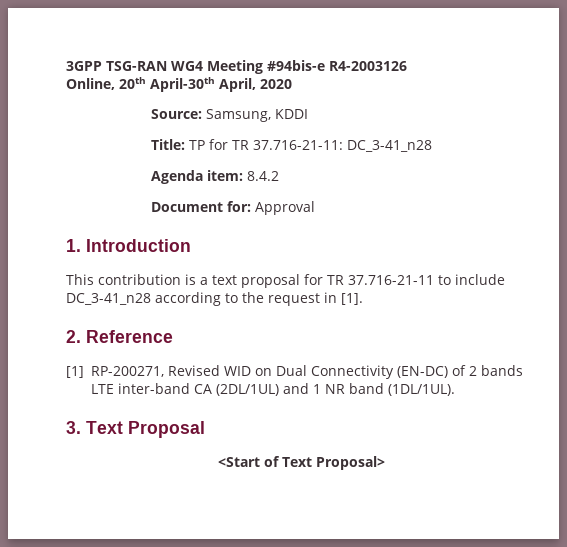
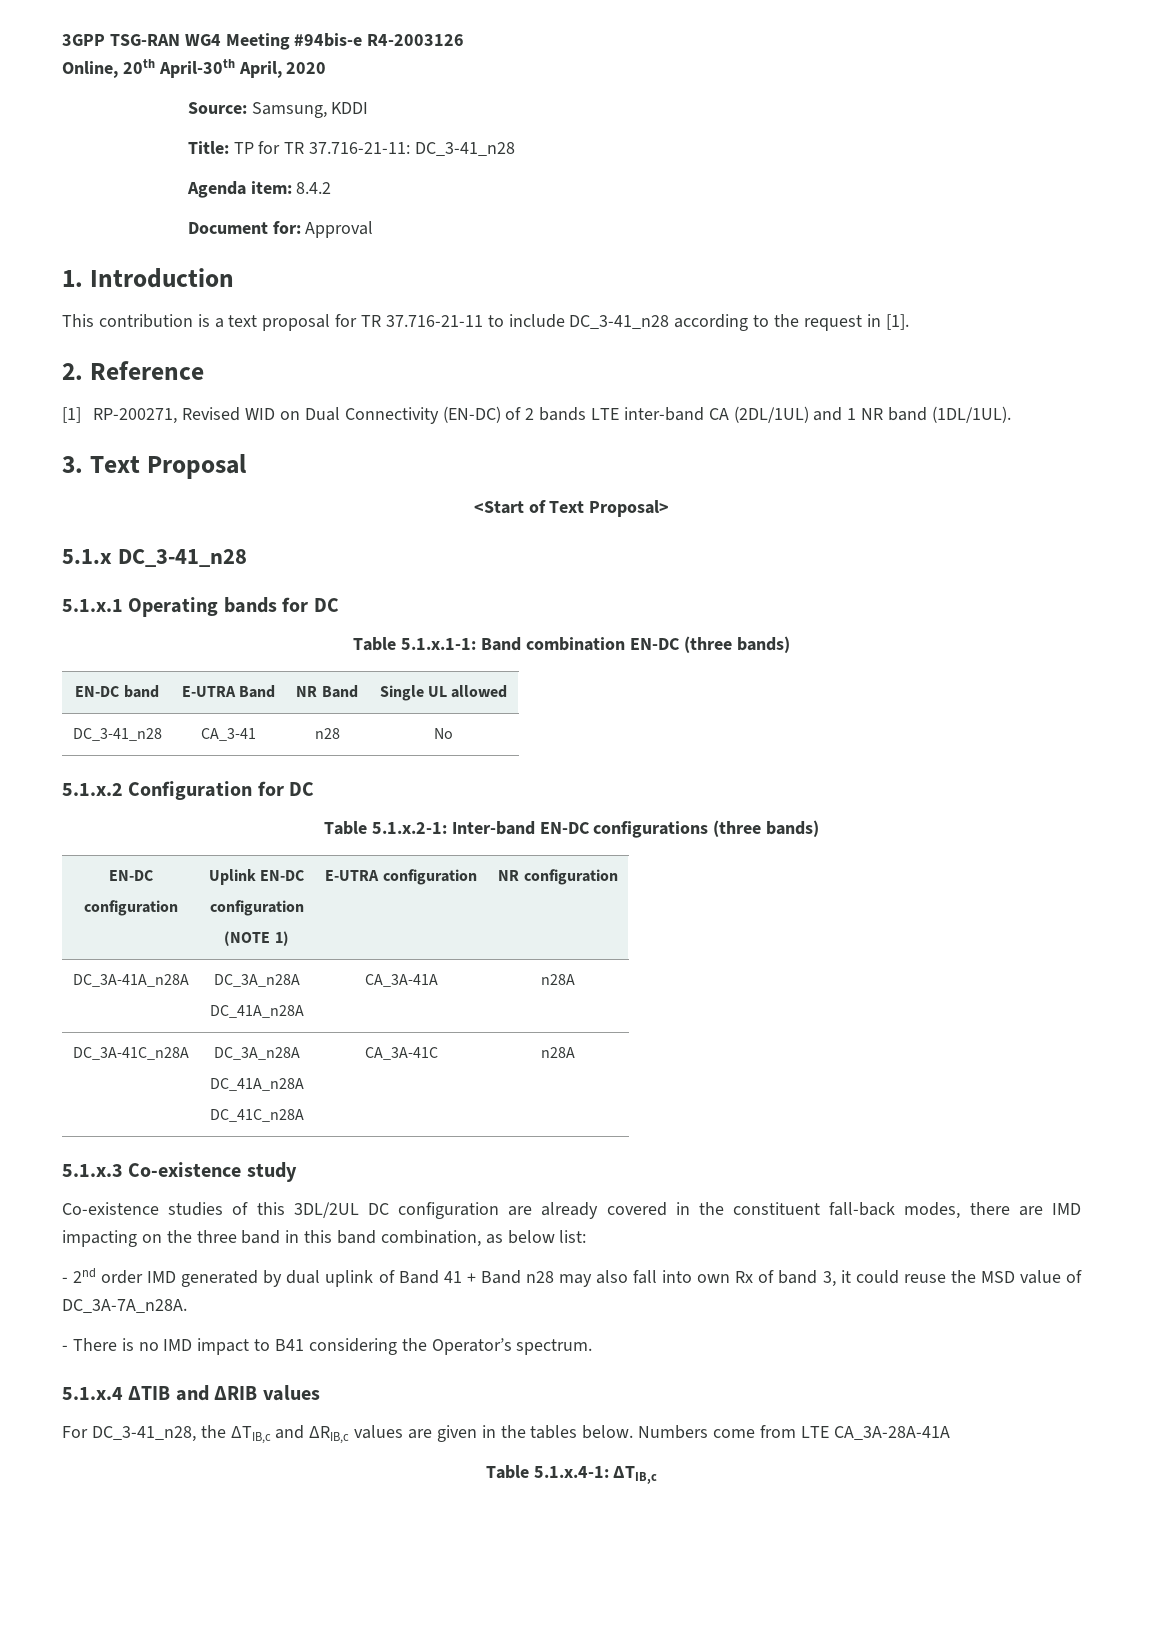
(385, 463) none -> [62,549,248,567] [62,597,339,617] [353,636,790,653] [75,685,159,698] [181,685,276,698] [296,685,358,698] [379,685,508,701] [72,728,162,741] [201,728,256,741] [314,728,340,739] [434,728,453,739] [62,781,315,800] [323,820,820,838] [108,870,153,881] [83,900,178,916] [208,869,305,885] [209,900,304,916] [224,931,289,946] [325,869,477,885] [498,869,618,885] [72,974,189,987] [213,974,300,987] [209,1005,304,1018] [364,974,438,987] [541,974,575,985] [72,1047,189,1060] [213,1047,300,1060] [209,1078,304,1091] [209,1109,304,1122] [364,1047,438,1060] [541,1047,575,1058] [62,1162,297,1182] [62,1202,1081,1219] [62,1230,587,1247] [62,1268,1083,1287] [62,1299,187,1313] [62,1338,593,1355] [62,1385,320,1401] [62,1425,950,1444] [485,1465,658,1484] // 5.1.x DC_3-41_n28 // 5.1.x.1 Operating bands for DC // Table 5.1.x.1-1: Band combination EN-DC (three bands) // EN-DC band | E-UTRA Band | NR Band | Single UL allowed // DC_3-41_n28 | CA_3-41 | n28 | No // 5.1.x.2 Configuration for DC // Table 5.1.x.2-1: Inter-band EN-DC configurations (three bands) // EN-DC // configuration | Uplink EN-DC // configuration // (NOTE 1) | E-UTRA configuration | NR configuration // DC_3A-41A_n28A | DC_3A_n28A // DC_41A_n28A | CA_3A-41A | n28A // DC_3A-41C_n28A | DC_3A_n28A // DC_41A_n28A // DC_41C_n28A | CA_3A-41C | n28A // 5.1.x.3 Co-existence study // Co-existence studies of this 3DL/2UL DC configuration are already covered in the constituent fall-back modes, there are IMD impacting on the three band in this band combination, as below list: // - 2nd order IMD generated by dual uplink of Band 41 + Band n28 may also fall into own Rx of band 3, it could reuse the MSD value of DC_3A-7A_n28A. // - There is no IMD impact to B41 considering the Operator’s spectrum. // 5.1.x.4 ∆TIB and ∆RIB values // For DC_3-41_n28, the ΔTIB,c and ΔRIB,c values are given in the tables below. Numbers come from LTE CA_3A-28A-41A // Table 5.1.x.4-1: ΔTIB,c

